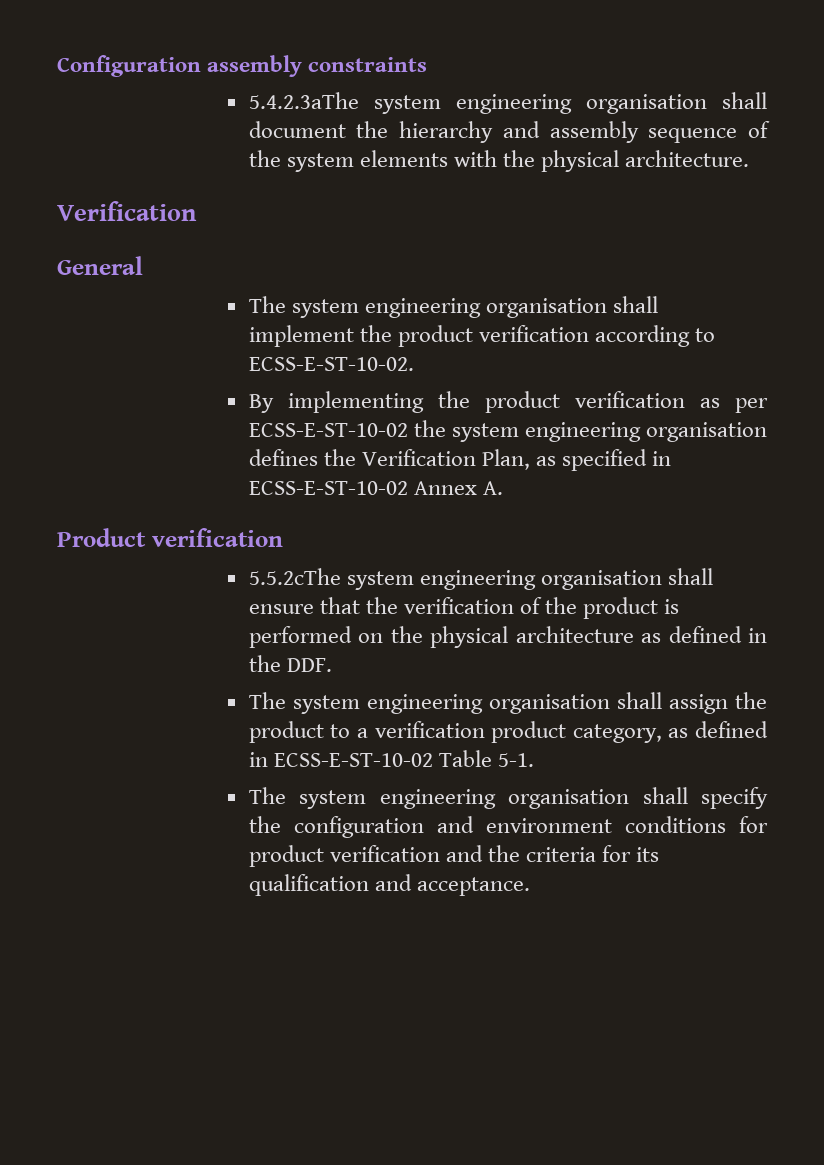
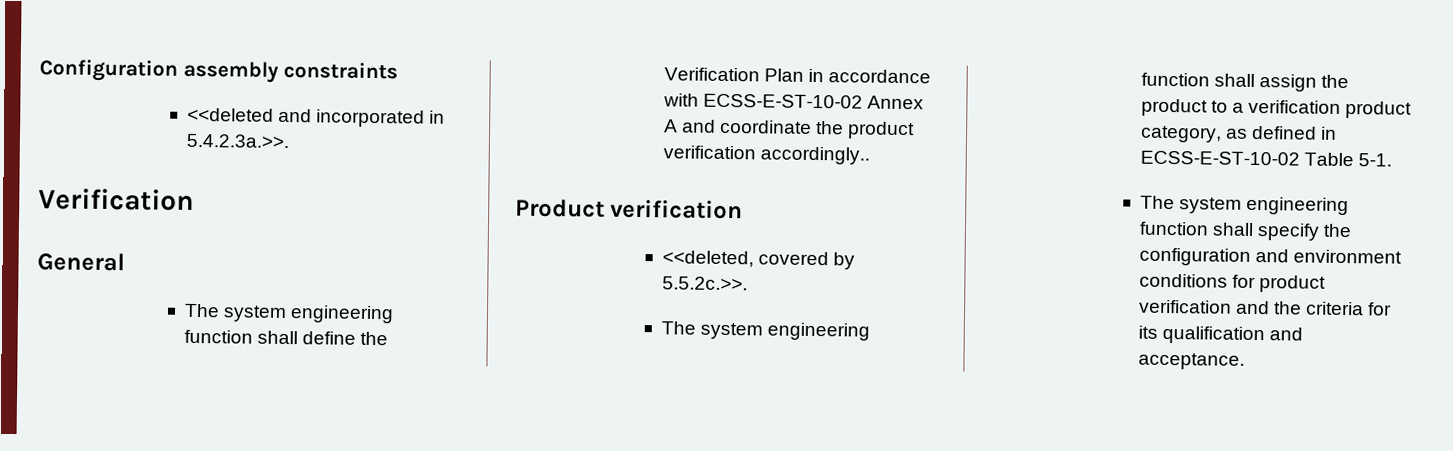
[248,92,767,114] [248,121,770,143] [248,150,750,172] 5.4.2.3aThe system engineering organisation shall document the hierarchy and assembly sequence of the system elements with the physical architecture. -> [186,107,446,128] [185,133,289,149] <<deleted and incorporated in 5.4.2.3a.>>.
[485,296,658,318] [248,325,716,347] [248,357,414,371] [248,391,768,413] [248,420,767,442] [248,449,672,471] [248,481,503,495] [57,528,283,547] [248,568,713,590] [248,597,680,619] [248,626,767,648] [248,655,332,672] [248,692,610,714] organisation shall implement the product verification according to ECSS-E-ST-10-02. // By implementing the product verification as per ECSS-E-ST-10-02 the system engineering organisation defines the Verification Plan, as specified in ECSS-E-ST-10-02 Annex A. // Product verification // 5.5.2cThe system engineering organisation shall ensure that the verification of the product is performed on the physical architecture as defined in the DDF. // The system engineering organisation -> [183,329,389,346] [663,67,932,84] [662,93,925,110] [663,119,916,140] [662,145,870,165] [515,198,744,220] [661,250,856,270] [661,276,748,291] [660,321,871,341] [1140,72,1210,87] function shall define the Verification Plan in accordance with ECSS-E-ST-10-02 Annex A and coordinate the product verification accordingly.. // Product verification // <<deleted, covered by 5.5.2c.>>. // The system engineering function
[508,789,630,809] organisation -> [1138,221,1209,236] function

